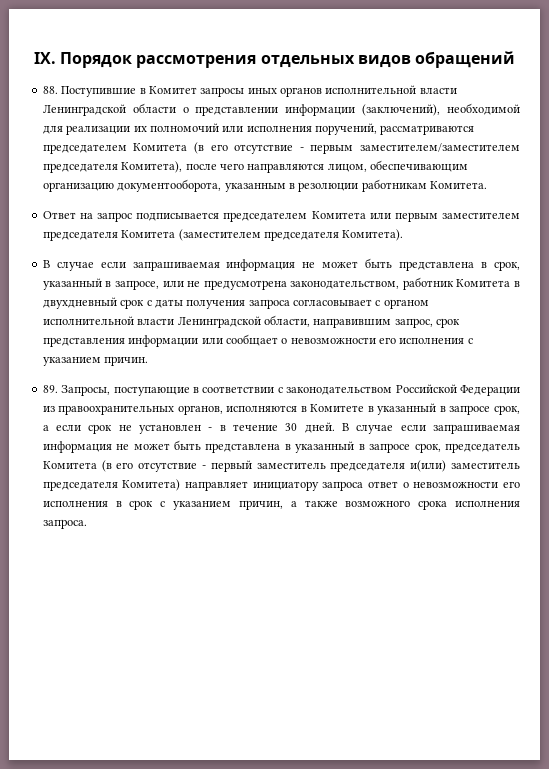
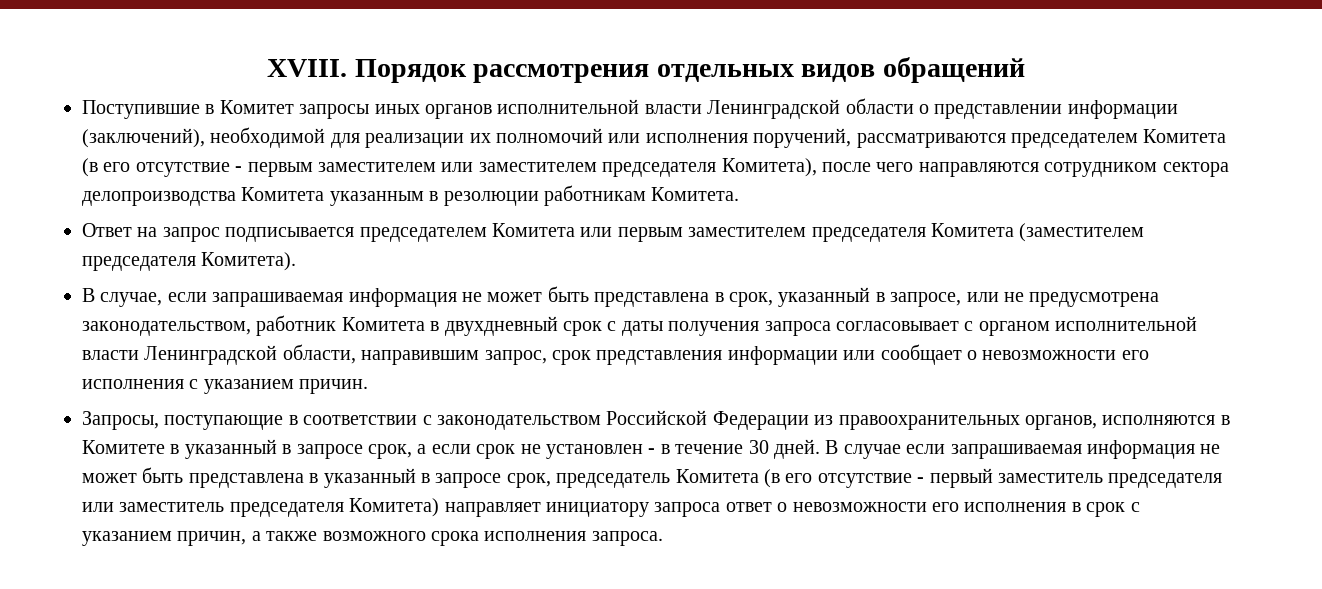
[33,52,56,64] IX. -> [267,59,348,77] XVIII.
[42,86,58,94] 88. -> (1025, 70) none
[359,143,520,152] заместителем/заместителем -> [318,162,597,172] заместителем или заместителем
[327,160,468,172] [42,179,222,192] лицом, обеспечивающим организацию документооборота, -> [1044,162,1229,177] [82,187,325,206] сотрудником сектора делопроизводства Комитета
[56,262,94,271] случае -> [100,292,163,307] случае,
[42,385,58,393] 89. -> (369, 386) none
[410,460,447,472] и(или) -> [82,502,114,512] или

